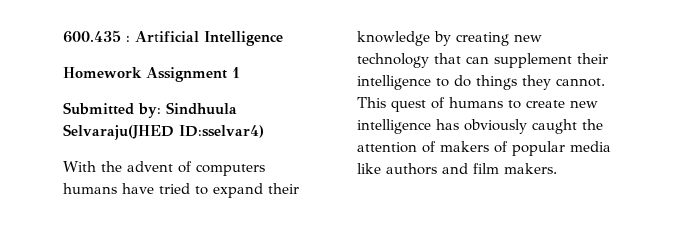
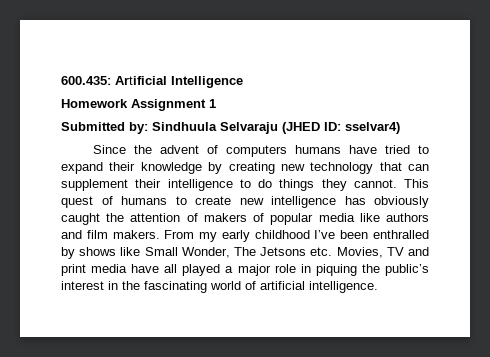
[63,30,130,43] 600.435 : -> [61,76,111,85] 600.435:
[63,124,264,140] [63,161,96,172] Selvaraju(JHED ID:sselvar4) // With -> [220,122,400,134] [93,145,127,154] Selvaraju (JHED ID: sselvar4) // Since
(557, 168) none -> [164,230,429,242] [61,247,429,259] [61,264,429,276] [61,281,378,293] From my early childhood I’ve been enthralled by shows like Small Wonder, The Jetsons etc. Movies, TV and print media have all played a major role in piquing the public’s interest in the fascinating world of artificial intelligence.

